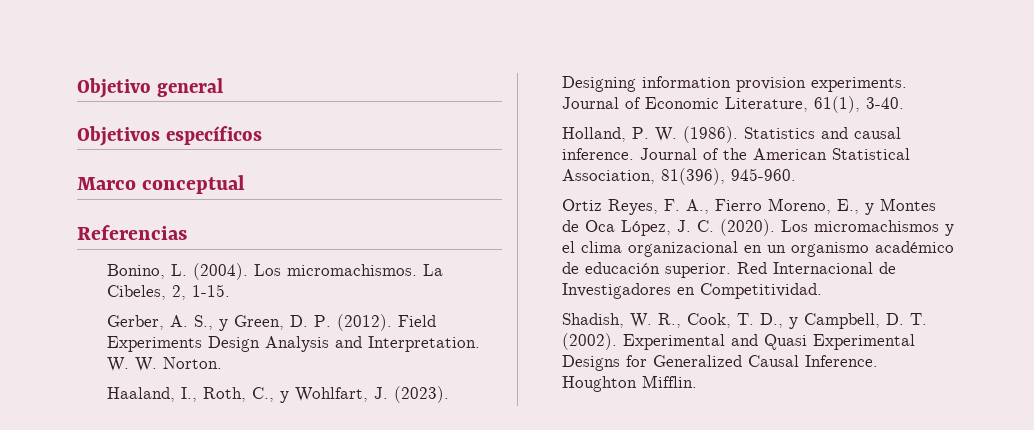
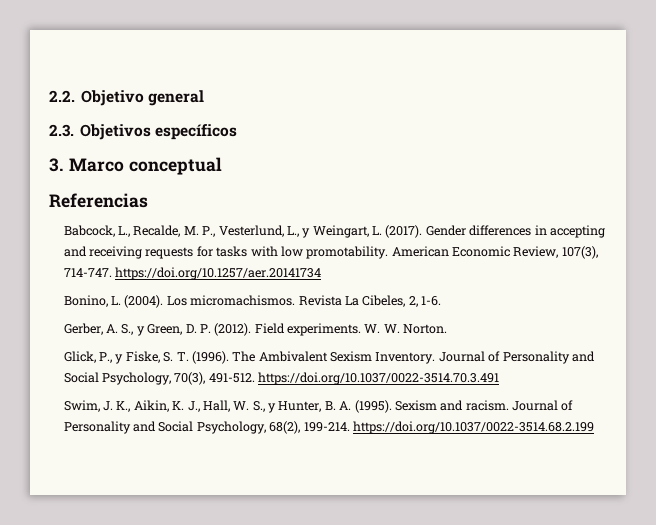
(77, 88) none -> [49,90,75,102] 2.2.
(223, 87) none -> [49,124,74,137] 2.3.
(262, 135) none -> [49,158,63,172] 3.
(187, 232) none -> [63,225,605,238] [63,246,598,259] [63,267,322,280] // Babcock, L., Recalde, M. P., Vesterlund, L., y Weingart, L. (2017). Gender differences in accepting and receiving requests for tasks with low promotability. American Economic Review, 107(3), 714-747. https://doi.org/10.1257/aer.20141734
(417, 270) none -> [298,295,342,306] Revista
[191,284,230,297] 1-15. -> [421,296,442,306] 1-6.
[106,336,480,352] [106,357,222,372] [106,386,449,403] [561,76,907,92] [561,96,904,113] [561,126,901,143] [561,148,910,160] [561,168,796,185] [561,198,936,215] [561,219,954,236] [561,241,954,257] [561,262,896,278] [561,283,822,299] [561,313,927,329] [561,333,915,350] [561,355,878,371] [561,375,697,392] Experiments Design Analysis and Interpretation. W. W. Norton. // Haaland, I., Roth, C., y Wohlfart, J. (2023). Designing information provision experiments. Journal of Economic Literature, 61(1), 3-40. // Holland, P. W. (1986). Statistics and causal inference. Journal of the American Statistical Association, 81(396), 945-960. // Ortiz Reyes, F. A., Fierro Moreno, E., y Montes de Oca López, J. C. (2020). Los micromachismos y el clima organizacional en un organismo académico de educación superior. Red Internacional de Investigadores en Competitividad. // Shadish, W. R., Cook, T. D., y Campbell, D. T. (2002). Experimental and Quasi Experimental Designs for Generalized Causal Inference. Houghton Mifflin. -> [287,323,448,336] [63,351,595,364] [63,372,500,385] [63,400,574,413] [63,421,594,434] experiments. W. W. Norton. // Glick, P., y Fiske, S. T. (1996). The Ambivalent Sexism Inventory. Journal of Personality and Social Psychology, 70(3), 491-512. https://doi.org/10.1037/0022-3514.70.3.491 // Swim, J. K., Aikin, K. J., Hall, W. S., y Hunter, B. A. (1995). Sexism and racism. Journal of Personality and Social Psychology, 68(2), 199-214. https://doi.org/10.1037/0022-3514.68.2.199

